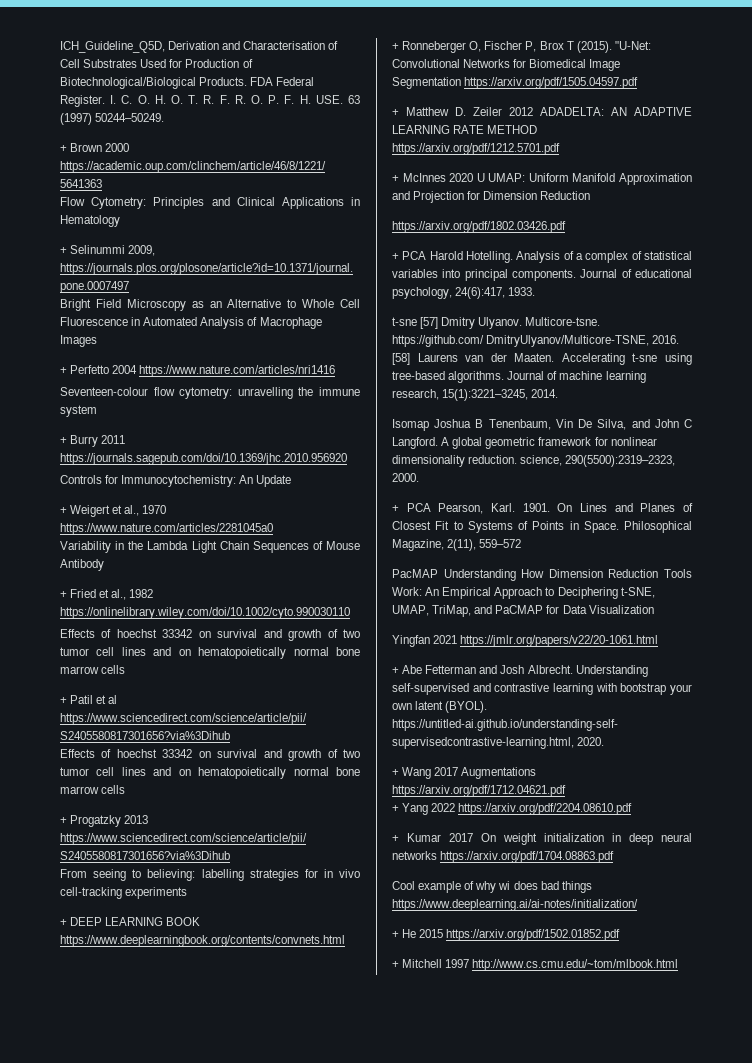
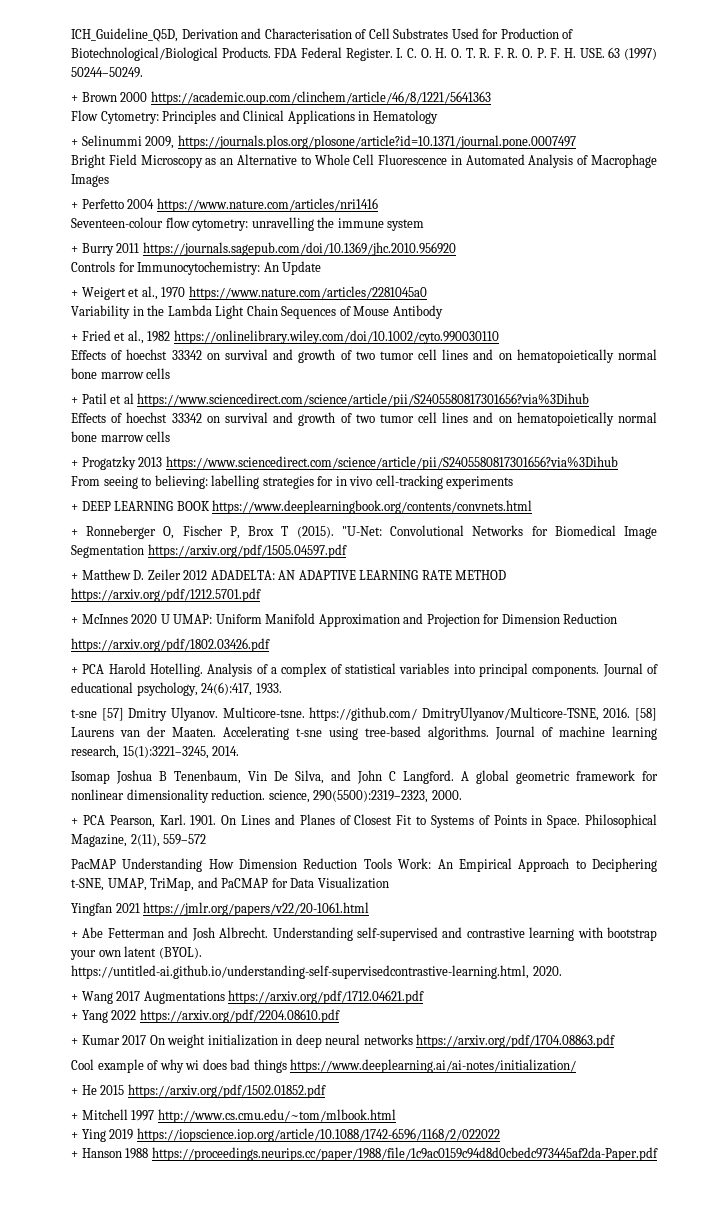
(679, 965) none -> [71,1128,500,1142] [71,1147,658,1161] // + Ying 2019 https://iopscience.iop.org/article/10.1088/1742-6596/1168/2/022022 // + Hanson 1988 https://proceedings.neurips.cc/paper/1988/file/1c9ac0159c94d8d0cbedc973445af2da-Paper.pdf

